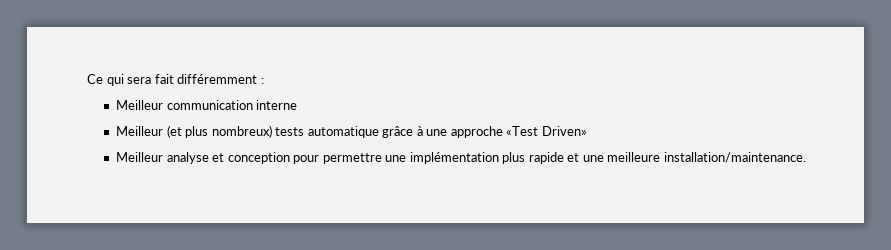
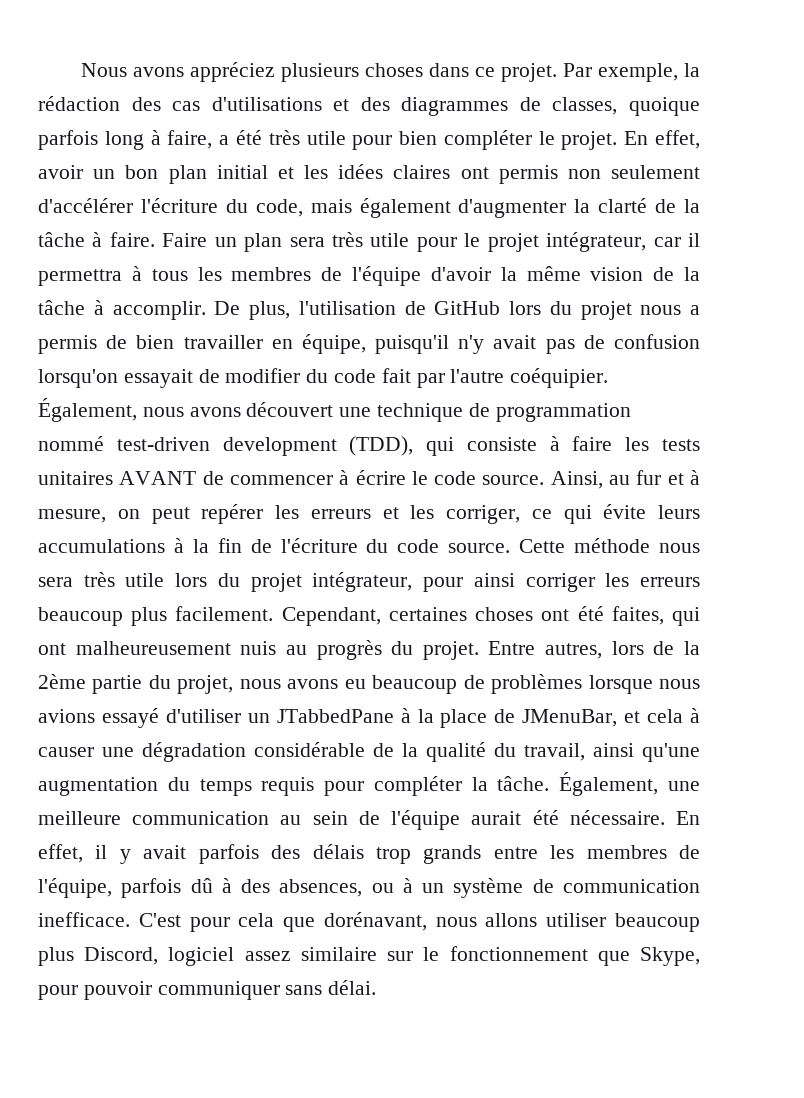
[87,74,264,86] [116,100,298,110] [116,125,587,138] [116,152,806,164] Ce qui sera fait différemment : // Meilleur communication interne // Meilleur (et plus nombreux) tests automatique grâce à une approche «Test Driven» // Meilleur analyse et conception pour permettre une implémentation plus rapide et une meilleure installation/maintenance. -> [81,62,700,82] [38,96,700,116] [38,130,701,150] [38,164,700,184] [38,198,700,218] [38,232,701,252] [38,266,701,286] [38,300,700,320] [38,334,700,354] [38,368,609,388] [38,398,631,422] [38,436,701,456] [38,470,700,489] [38,504,700,524] [38,538,700,553] [38,572,701,592] [38,606,700,626] [38,640,700,660] [38,674,700,694] [38,708,700,728] [38,742,700,762] [38,772,700,796] [38,810,700,830] [38,844,700,864] [38,878,700,898] [38,912,700,932] [38,946,700,966] [38,980,377,1000] Nous avons appréciez plusieurs choses dans ce projet. Par exemple, la rédaction des cas d'utilisations et des diagrammes de classes, quoique parfois long à faire, a été très utile pour bien compléter le projet. En effet, avoir un bon plan initial et les idées claires ont permis non seulement d'accélérer l'écriture du code, mais également d'augmenter la clarté de la tâche à faire. Faire un plan sera très utile pour le projet intégrateur, car il permettra à tous les membres de l'équipe d'avoir la même vision de la tâche à accomplir. De plus, l'utilisation de GitHub lors du projet nous a permis de bien travailler en équipe, puisqu'il n'y avait pas de confusion lorsqu'on essayait de modifier du code fait par l'autre coéquipier. Également, nous avons découvert une technique de programmation nommé test-driven development (TDD), qui consiste à faire les tests unitaires AVANT de commencer à écrire le code source. Ainsi, au fur et à mesure, on peut repérer les erreurs et les corriger, ce qui évite leurs accumulations à la fin de l'écriture du code source. Cette méthode nous sera très utile lors du projet intégrateur, pour ainsi corriger les erreurs beaucoup plus facilement. Cependant, certaines choses ont été faites, qui ont malheureusement nuis au progrès du projet. Entre autres, lors de la 2ème partie du projet, nous avons eu beaucoup de problèmes lorsque nous avions essayé d'utiliser un JTabbedPane à la place de JMenuBar, et cela à causer une dégradation considérable de la qualité du travail, ainsi qu'une augmentation du temps requis pour compléter la tâche. Également, une meilleure communication au sein de l'équipe aurait été nécessaire. En effet, il y avait parfois des délais trop grands entre les membres de l'équipe, parfois dû à des absences, ou à un système de communication inefficace. C'est pour cela que dorénavant, nous allons utiliser beaucoup plus Discord, logiciel assez similaire sur le fonctionnement que Skype, pour pouvoir communiquer sans délai.

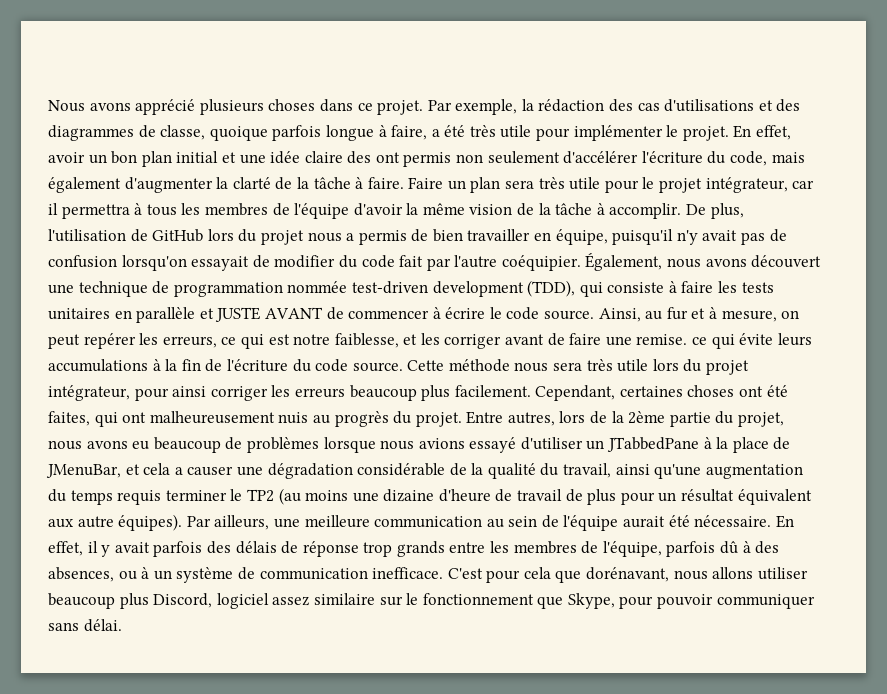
[190,62,276,82] appréciez -> [135,99,196,115] apprécié
[552,97,618,115] classes, -> [160,125,206,140] classe,
[104,131,144,150] long -> [325,125,374,141] longue
[399,130,532,150] bien compléter -> [573,125,663,141] implémenter
[304,164,451,179] les idées claires -> [239,151,372,164] une idée claire des
[38,436,104,451] nommé -> [287,281,348,293] nommée
(113, 478) none -> [114,307,261,323] en parallèle et JUSTE
[310,505,520,524] erreurs et les corriger, -> [162,333,688,349] erreurs, ce qui est notre faiblesse, et les corriger avant de faire une remise.
[689,708,700,723] à -> [174,467,183,475] a
[324,772,659,796] pour compléter la tâche. Également, -> [165,488,812,505] [48,514,270,531] terminer le TP2 (au moins une dizaine d'heure de travail de plus pour un résultat équivalent aux autre équipes). Par ailleurs,
(364, 851) none -> [281,541,359,557] de réponse

